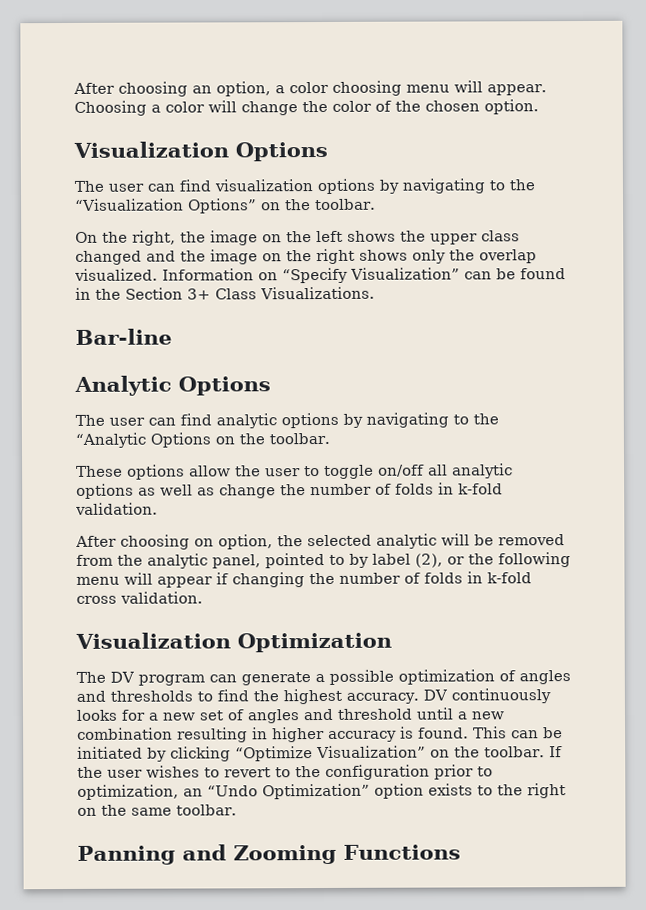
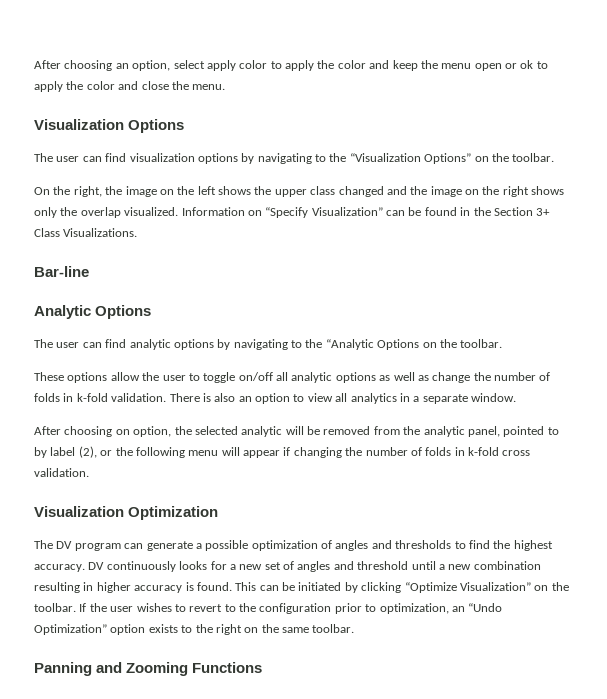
[275,80,547,96] [74,99,539,116] a color choosing menu will appear. Choosing a color will change the color of the chosen option. -> [173,60,548,71] [34,81,226,92] select apply color to apply the color and keep the menu open or ok to apply the color and close the menu.
(158, 508) none -> [169,393,516,404] There is also an option to view all analytics in a separate window.

